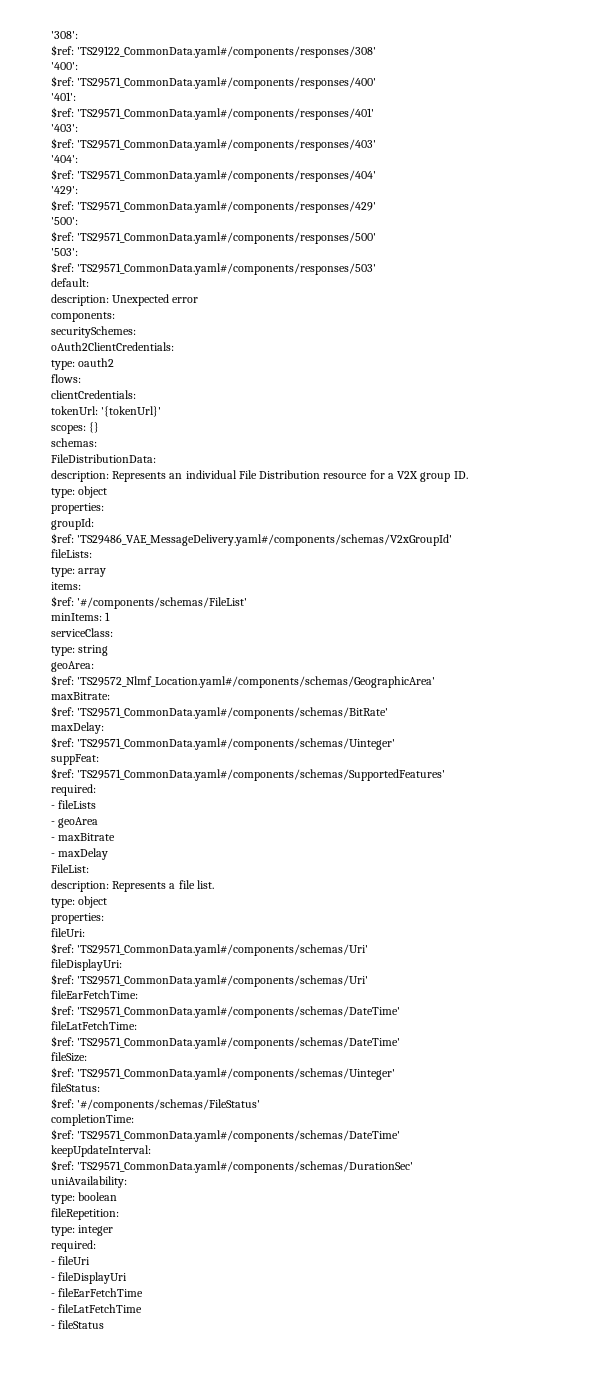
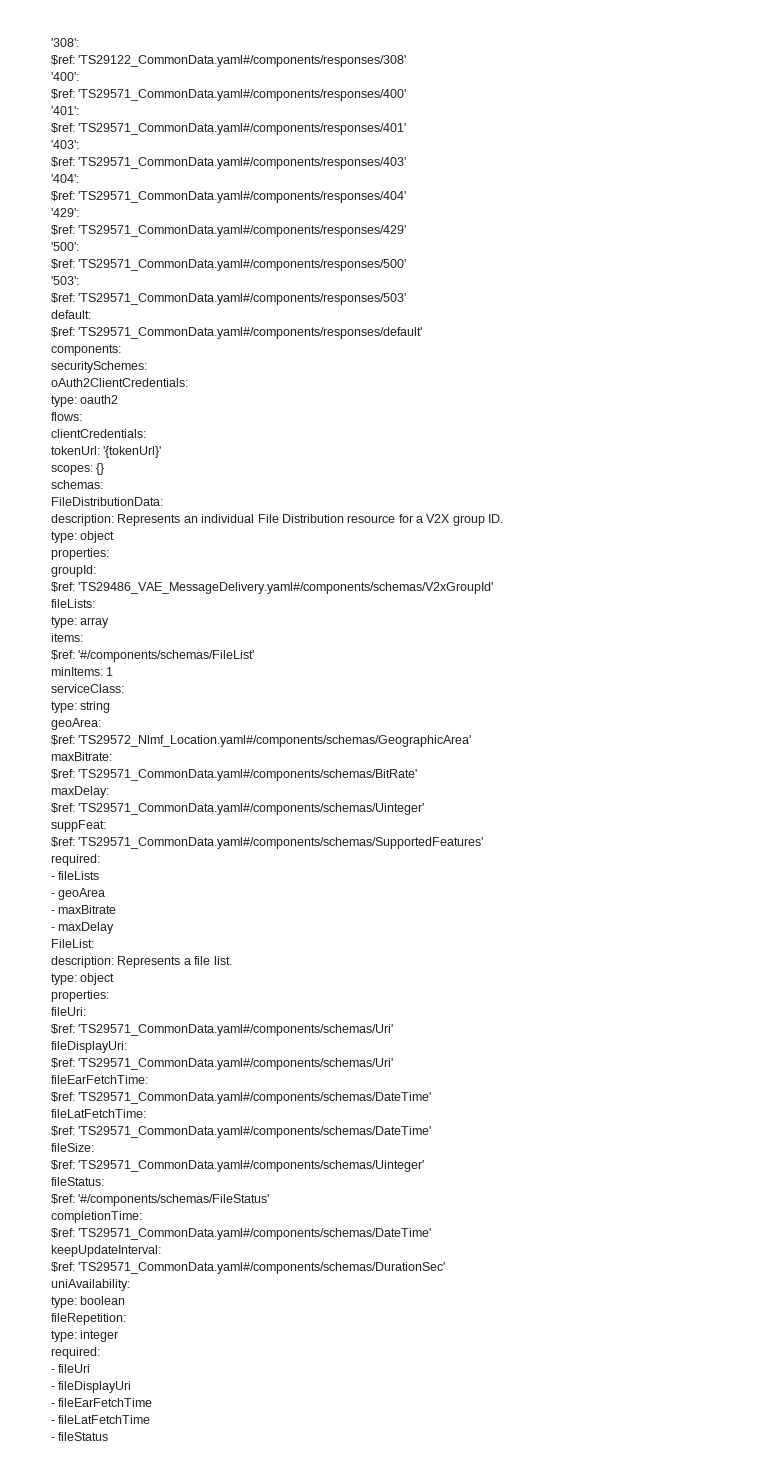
[51,294,199,306] description: Unexpected error -> [51,327,423,339] $ref: 'TS29571_CommonData.yaml#/components/responses/default'

